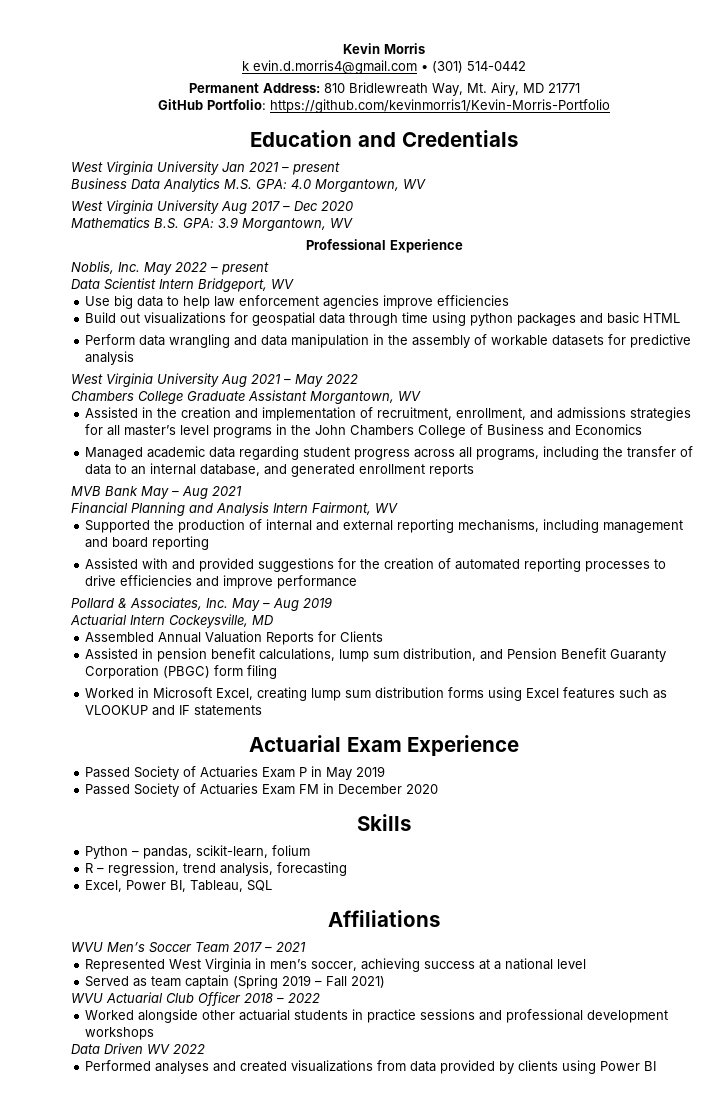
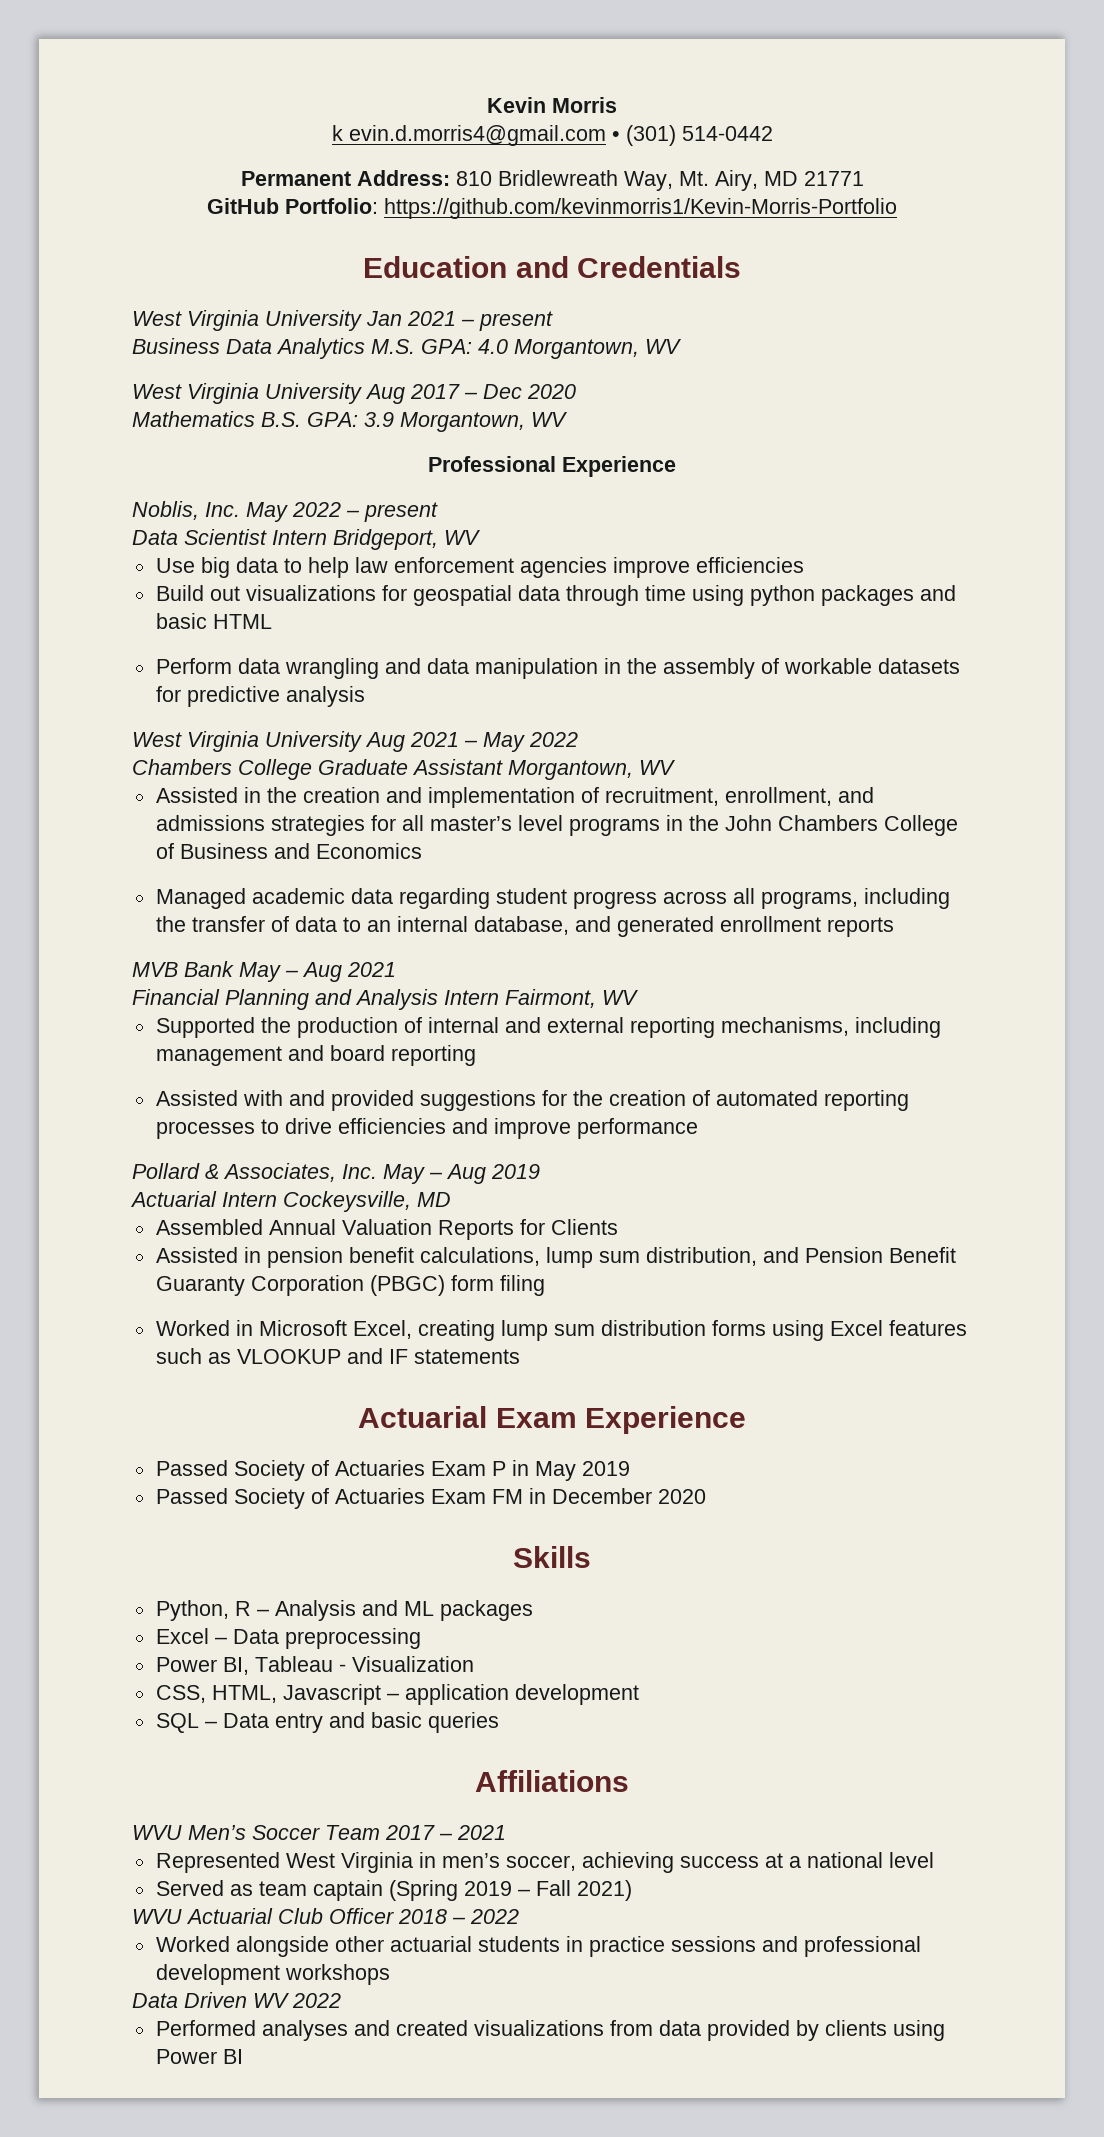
[85,845,311,859] [85,862,348,876] [85,880,273,892] Python – pandas, scikit-learn, folium // R – regression, trend analysis, forecasting // Excel, Power BI, Tableau, SQL -> [155,1600,533,1621] [155,1628,421,1649] [155,1656,474,1675] [155,1684,639,1705] [155,1712,499,1733] Python, R – Analysis and ML packages // Excel – Data preprocessing // Power BI, Tableau - Visualization // CSS, HTML, Javascript – application development // SQL – Data entry and basic queries

